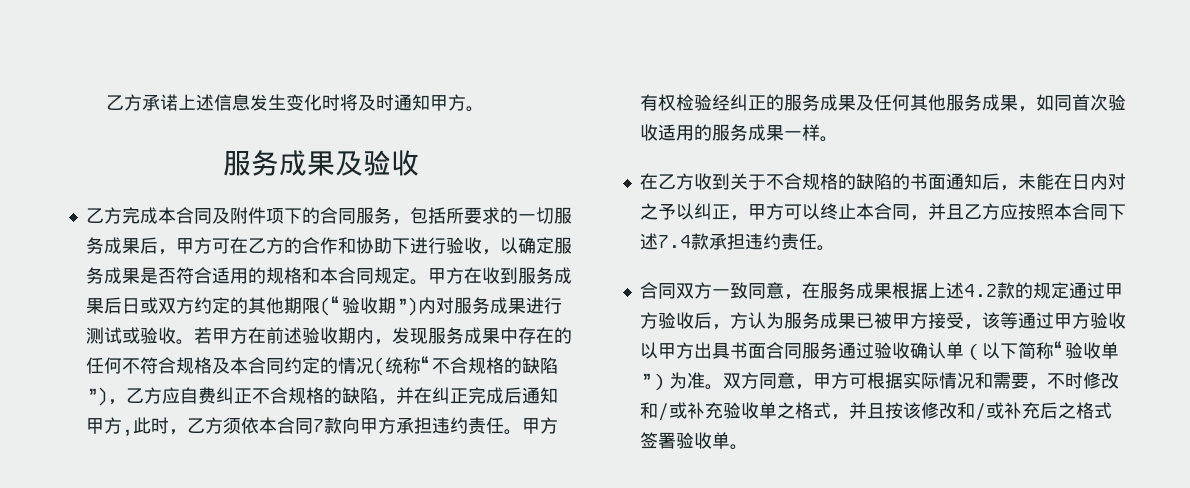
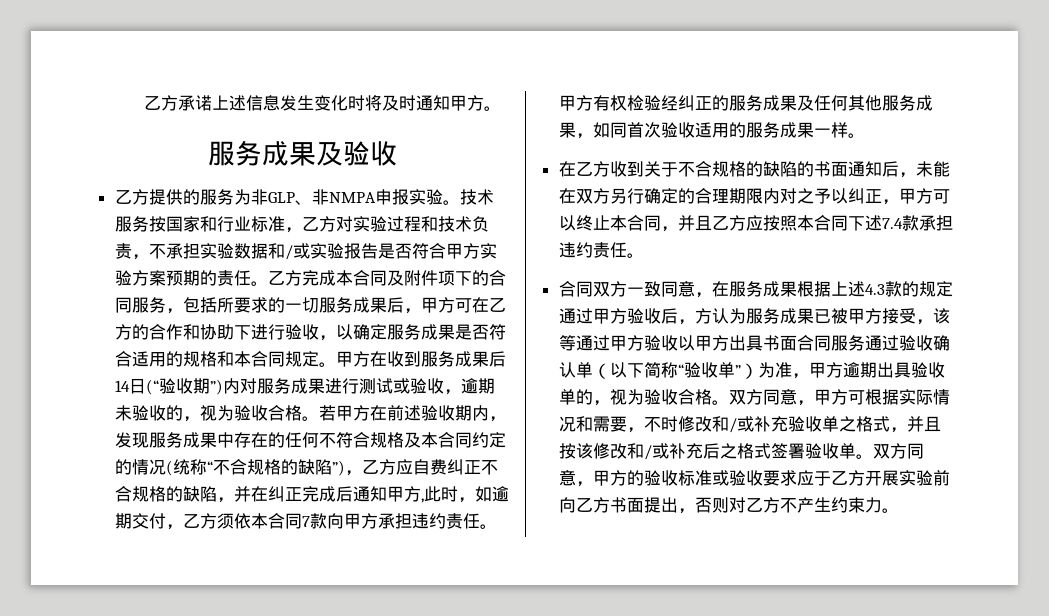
(122, 215) none -> [148,189,494,205] [114,216,489,233] [114,243,497,260] [114,270,302,286] 提供的服务为非GLP、非NMPA申报实验。技术服务按国家和行业标准，乙方对实验过程和技术负责，不承担实验数据和/或实验报告是否符合甲方实验方案预期的责任。乙方
[121,297,320,314] 日或双方约定的其他期限 -> [114,378,146,394] 14日
(176, 335) none -> [443,378,495,395] [114,405,302,422] ，逾期未验收的，视为验收合格
(187, 432) none -> [474,486,509,502] [114,513,183,530] 如逾期交付，
[1071,174,1090,190] 日 -> [575,188,763,204] 双方另行确定的合理期限
[963,284,997,297] 4.2 -> [864,284,885,295] 4.3
(705, 380) none -> [791,362,945,379] [558,389,712,406] ，甲方逾期出具验收单的，视为验收合格
(748, 447) none -> [872,443,924,459] [558,470,950,487] [558,497,899,514] 双方同意，甲方的验收标准或验收要求应于乙方开展实验前向乙方书面提出，否则对乙方不产生约束力。

